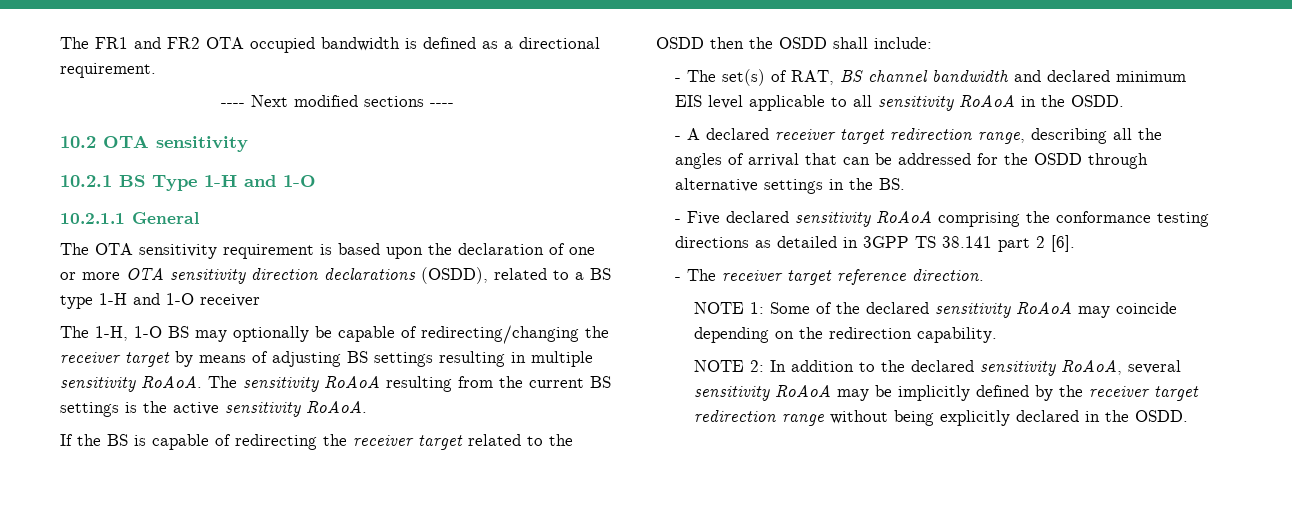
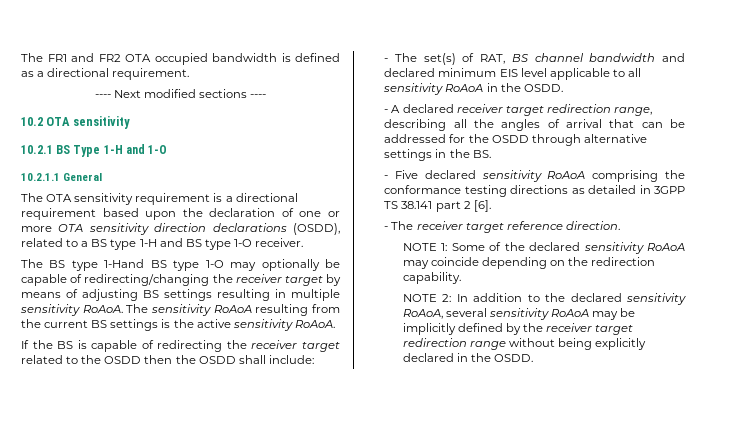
(332, 249) none -> [225,193,298,202] [21,208,96,220] a directional requirement
[166,293,260,307] [60,326,189,341] 1-O receiver // The 1-H, 1-O BS -> [185,238,304,250] [21,259,224,271] BS type 1-O receiver. // The BS type 1-Hand BS type 1-O

